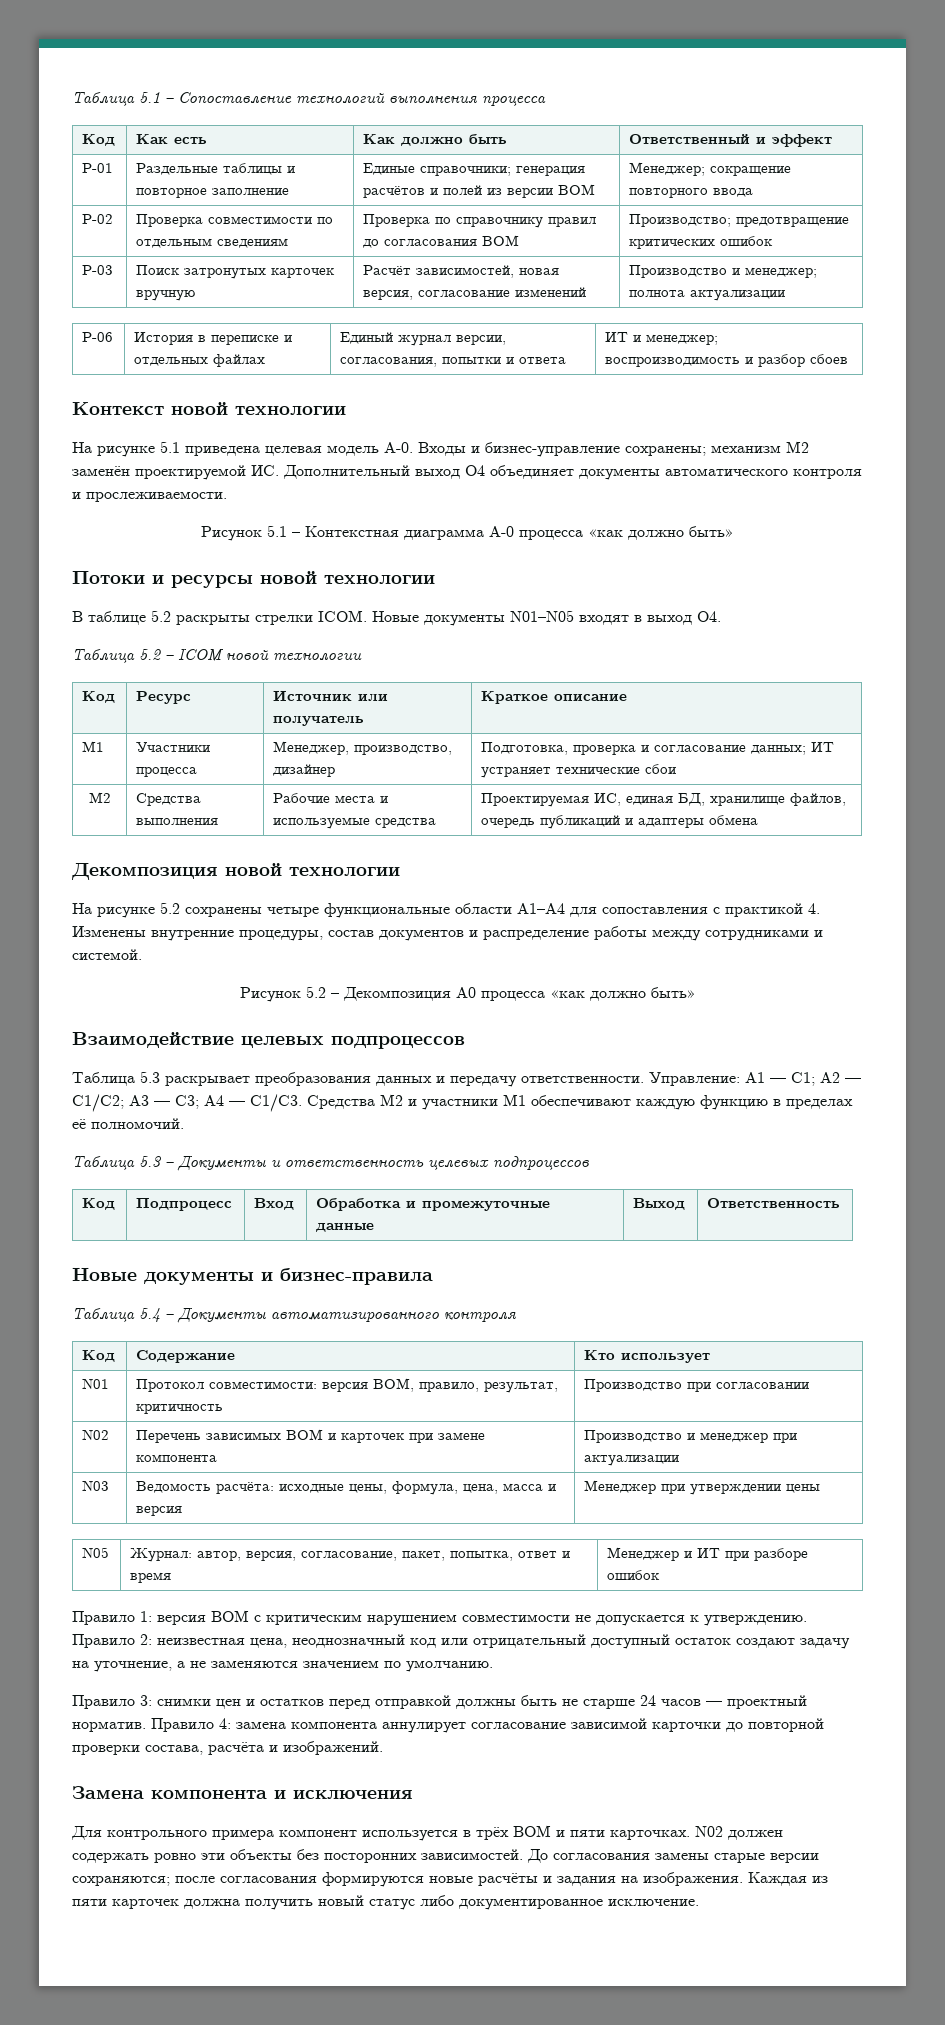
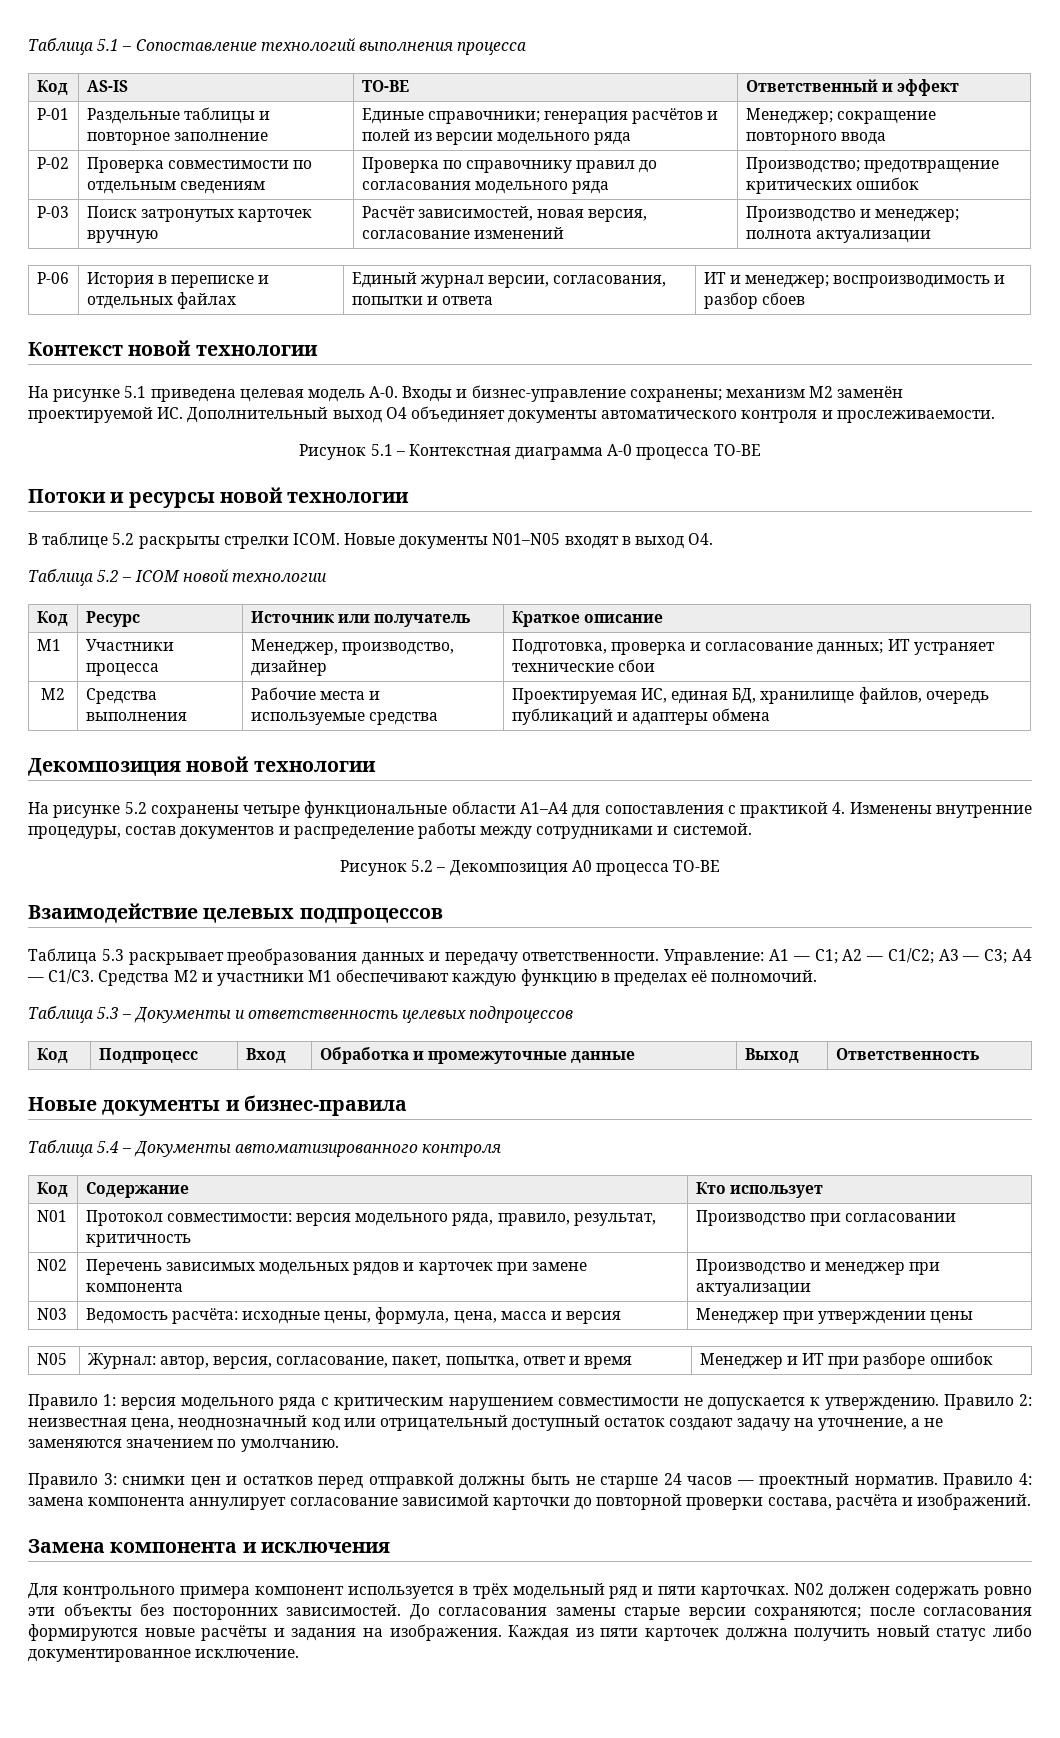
[136,134,208,144] [363,134,508,146] Как есть | Как должно быть -> [86,80,128,92] [361,80,409,92] AS-IS | TO-BE
[558,184,596,195] BOM -> [497,132,632,145] модельного ряда
[482,235,520,246] BOM -> [474,181,609,194] модельного ряда
[588,526,734,540] «как должно быть» -> [713,444,761,456] TO-BE
[549,987,696,1001] «как должно быть» -> [673,860,721,872] TO-BE
[373,1378,415,1392] BOM, -> [355,1213,494,1226] модельного ряда,
[286,1429,324,1440] BOM -> [258,1262,400,1275] модельных рядов
[211,1610,249,1622] BOM -> [181,1397,317,1410] модельного ряда
[513,1825,551,1837] BOM -> [512,1583,638,1599] модельный ряд

